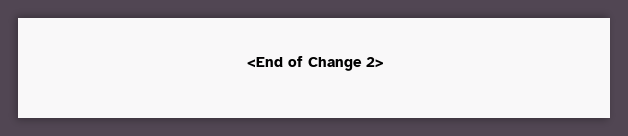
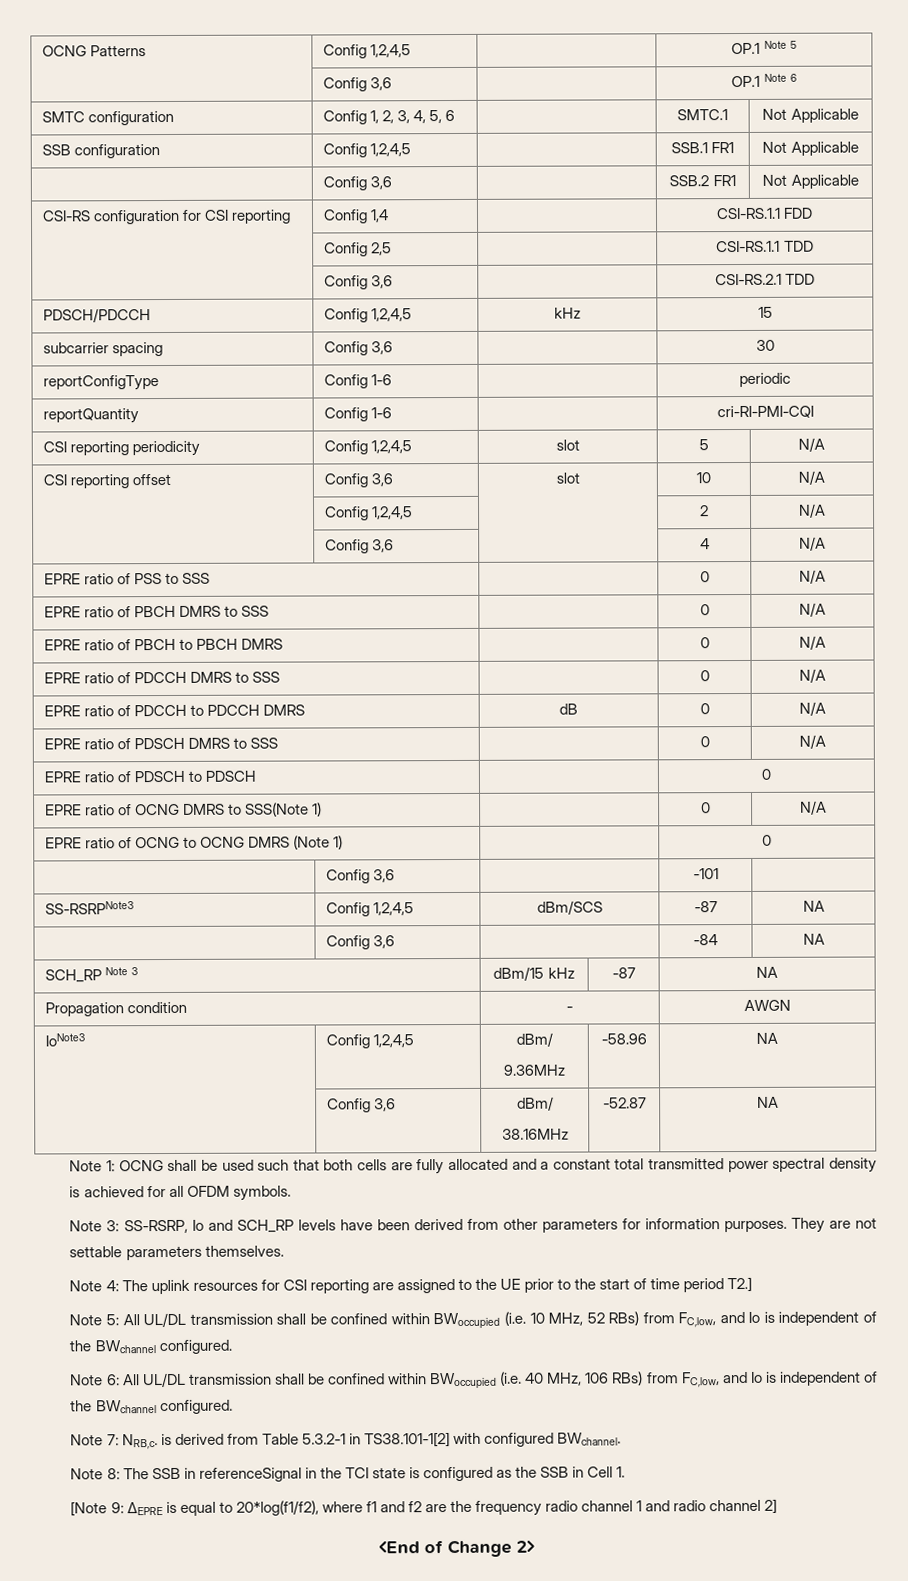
(246, 62) none -> [41,45,147,57] [322,44,412,59] [731,40,797,55] [322,77,393,92] [731,73,797,88] [41,110,175,126] [322,109,456,125] [677,109,728,121] [762,108,859,123] [41,144,161,159] [322,143,412,158] [670,142,735,154] [762,141,859,156] [322,176,393,191] [669,175,736,187] [762,174,859,189] [41,209,292,225] [322,209,390,224] [715,207,814,220] [323,242,393,257] [716,240,814,253] [323,275,394,290] [714,273,816,286] [42,308,151,323] [323,308,413,323] [554,307,581,319] [757,306,773,318] [42,342,164,357] [323,341,394,356] [755,339,775,351] [42,375,159,391] [323,374,393,389] [739,372,791,388] [42,408,139,424] [323,407,393,422] [716,405,814,419] [42,440,201,457] [323,440,413,455] [555,439,580,451] [698,439,709,451] [798,437,825,452] [42,473,172,489] [323,473,394,488] [555,472,580,484] [696,472,711,484] [798,470,825,485] [324,506,414,521] [700,505,709,517] [799,503,826,518] [324,539,395,554] [699,538,710,550] [799,536,826,551] [43,572,211,585] [699,571,710,583] [799,569,826,584] [43,605,270,618] [699,604,710,616] [799,602,826,617] [43,638,284,651] [699,637,710,649] [799,635,826,650] [43,671,281,684] [699,670,710,682] [799,668,826,683] [43,704,306,717] [559,703,578,715] [699,703,710,715] [799,701,826,716] [43,737,279,750] [699,736,710,748] [799,734,826,749] [43,770,257,783] [761,768,771,780] [44,802,323,817] [700,802,711,814] [800,800,827,815] [44,835,344,850] [762,834,772,846] [325,869,396,884] [692,868,719,880] [44,901,134,915] [325,902,415,917] [536,900,603,915] [693,901,718,913] [802,900,825,912] [325,935,396,950] [693,934,718,946] [802,933,825,945] [44,967,139,983] [493,966,575,981] [611,967,636,979] [756,966,778,978] [44,1001,188,1017] [566,1006,573,1012] [743,999,791,1011] [44,1033,85,1047] [325,1034,415,1049] [515,1032,553,1047] [503,1064,565,1076] [600,1033,647,1045] [756,1032,778,1044] [326,1098,397,1113] [516,1096,554,1111] [501,1128,569,1140] [602,1097,647,1109] [757,1096,779,1108] [69,1157,877,1175] [69,1185,291,1201] [69,1217,877,1234] [69,1245,284,1261] [69,1276,753,1295] [69,1311,878,1330] [69,1339,232,1355] [70,1371,879,1390] [70,1399,233,1415] [70,1432,622,1450] [70,1466,626,1482] [70,1498,778,1517] OCNG Patterns | Config 1,2,4,5 | | OP.1 Note 5 // | Config 3,6 | | OP.1 Note 6 // SMTC configuration | Config 1, 2, 3, 4, 5, 6 | | SMTC.1 | Not Applicable // SSB configuration | Config 1,2,4,5 | | SSB.1 FR1 | Not Applicable // | Config 3,6 | | SSB.2 FR1 | Not Applicable // CSI-RS configuration for CSI reporting | Config 1,4 | | CSI-RS.1.1 FDD // | Config 2,5 | | CSI-RS.1.1 TDD // | Config 3,6 | | CSI-RS.2.1 TDD // PDSCH/PDCCH | Config 1,2,4,5 | kHz | 15 // subcarrier spacing | Config 3,6 | | 30 // reportConfigType | Config 1-6 | | periodic // reportQuantity | Config 1-6 | | cri-RI-PMI-CQI // CSI reporting periodicity | Config 1,2,4,5 | slot | 5 | N/A // CSI reporting offset | Config 3,6 | slot | 10 | N/A // | Config 1,2,4,5 | | 2 | N/A // | Config 3,6 | | 4 | N/A // EPRE ratio of PSS to SSS | | 0 | N/A // EPRE ratio of PBCH DMRS to SSS | | 0 | N/A // EPRE ratio of PBCH to PBCH DMRS | | 0 | N/A // EPRE ratio of PDCCH DMRS to SSS | | 0 | N/A // EPRE ratio of PDCCH to PDCCH DMRS | dB | 0 | N/A // EPRE ratio of PDSCH DMRS to SSS | | 0 | N/A // EPRE ratio of PDSCH to PDSCH | | 0 // EPRE ratio of OCNG DMRS to SSS(Note 1) | | 0 | N/A // EPRE ratio of OCNG to OCNG DMRS (Note 1) | | 0 // | Config 3,6 | | -101 | // SS-RSRPNote3 | Config 1,2,4,5 | dBm/SCS | -87 | NA // | Config 3,6 | | -84 | NA // SCH_RP Note 3 | dBm/15 kHz | -87 | NA // Propagation condition | - | AWGN // IoNote3 | Config 1,2,4,5 | dBm/ // 9.36MHz | -58.96 | NA // | Config 3,6 | dBm/ // 38.16MHz | -52.87 | NA // Note 1: OCNG shall be used such that both cells are fully allocated and a constant total transmitted power spectral density is achieved for all OFDM symbols. // Note 3: SS-RSRP, Io and SCH_RP levels have been derived from other parameters for information purposes. They are not settable parameters themselves. // Note 4: The uplink resources for CSI reporting are assigned to the UE prior to the start of time period T2.] // Note 5: All UL/DL transmission shall be confined within BWoccupied (i.e. 10 MHz, 52 RBs) from FC,low, and Io is independent of the BWchannel configured. // Note 6: All UL/DL transmission shall be confined within BWoccupied (i.e. 40 MHz, 106 RBs) from FC,low, and Io is independent of the BWchannel configured. // Note 7: NRB,c. is derived from Table 5.3.2-1 in TS38.101-1[2] with configured BWchannel. // Note 8: The SSB in referenceSignal in the TCI state is configured as the SSB in Cell 1. // [Note 9: ΔEPRE is equal to 20*log(f1/f2), where f1 and f2 are the frequency radio channel 1 and radio channel 2] //

